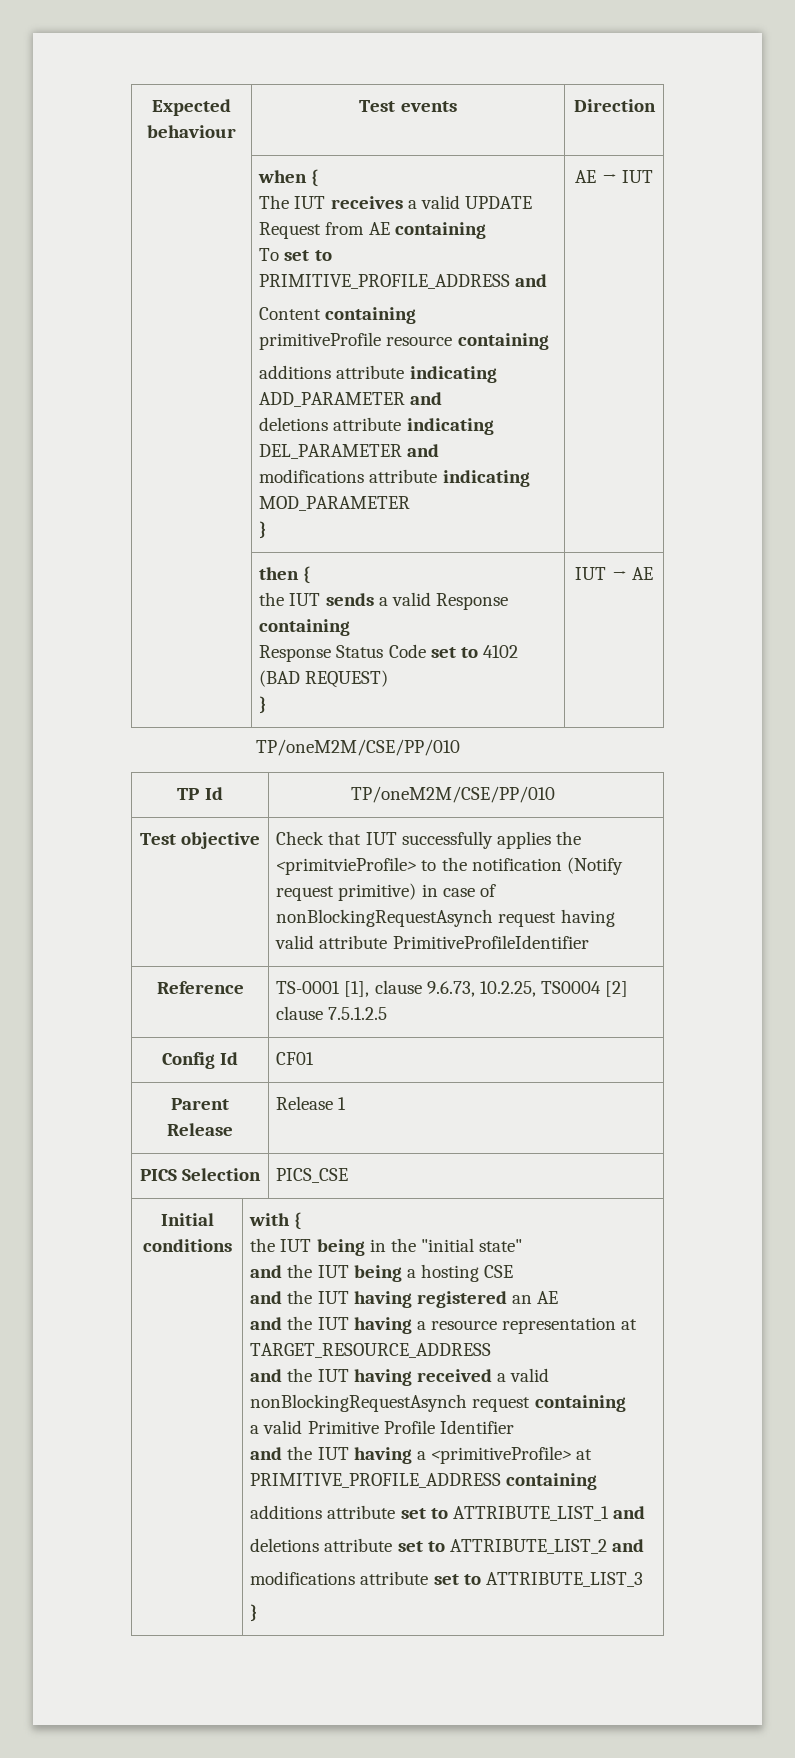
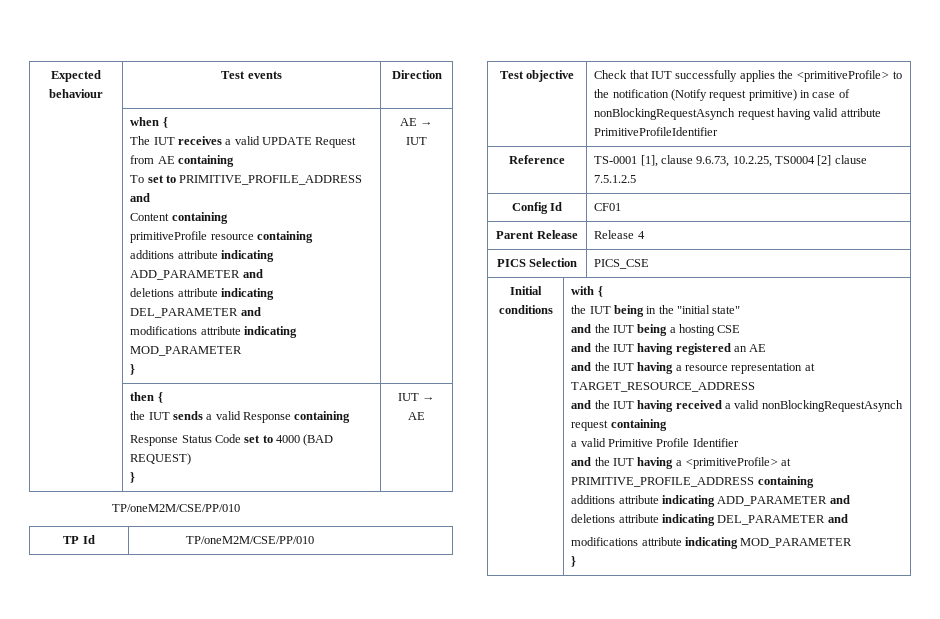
[482,645,518,658] 4102 -> [276,435,301,443] 4000
[276,857,417,875] <primitvieProfile> -> [796,70,890,82] <primitiveProfile>
[338,1097,347,1110] 1 -> [637,231,645,239] 4
[400,1506,645,1521] [250,1538,644,1554] [250,1571,643,1587] set to ATTRIBUTE_LIST_1 and // deletions attribute set to ATTRIBUTE_LIST_2 and // modifications attribute set to ATTRIBUTE_LIST_3 -> [661,495,850,507] [571,514,848,526] [571,537,853,549] indicating ADD_PARAMETER and // deletions attribute indicating DEL_PARAMETER and // modifications attribute indicating MOD_PARAMETER

